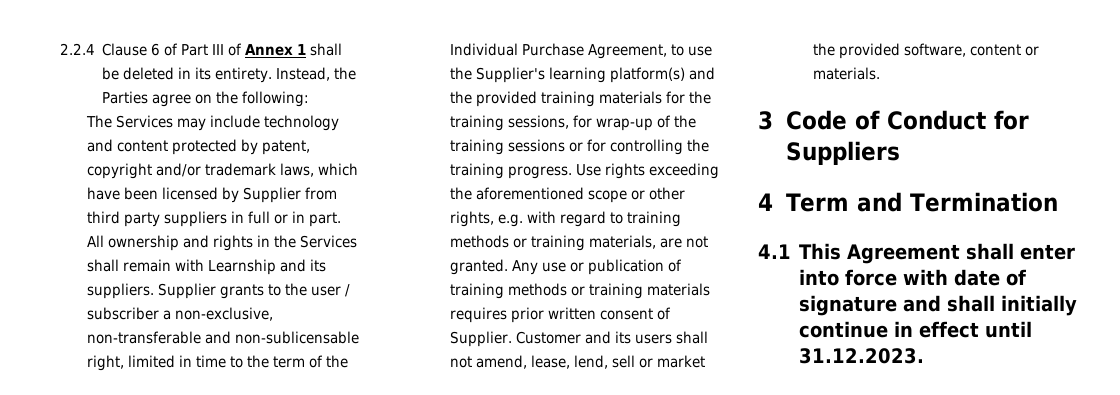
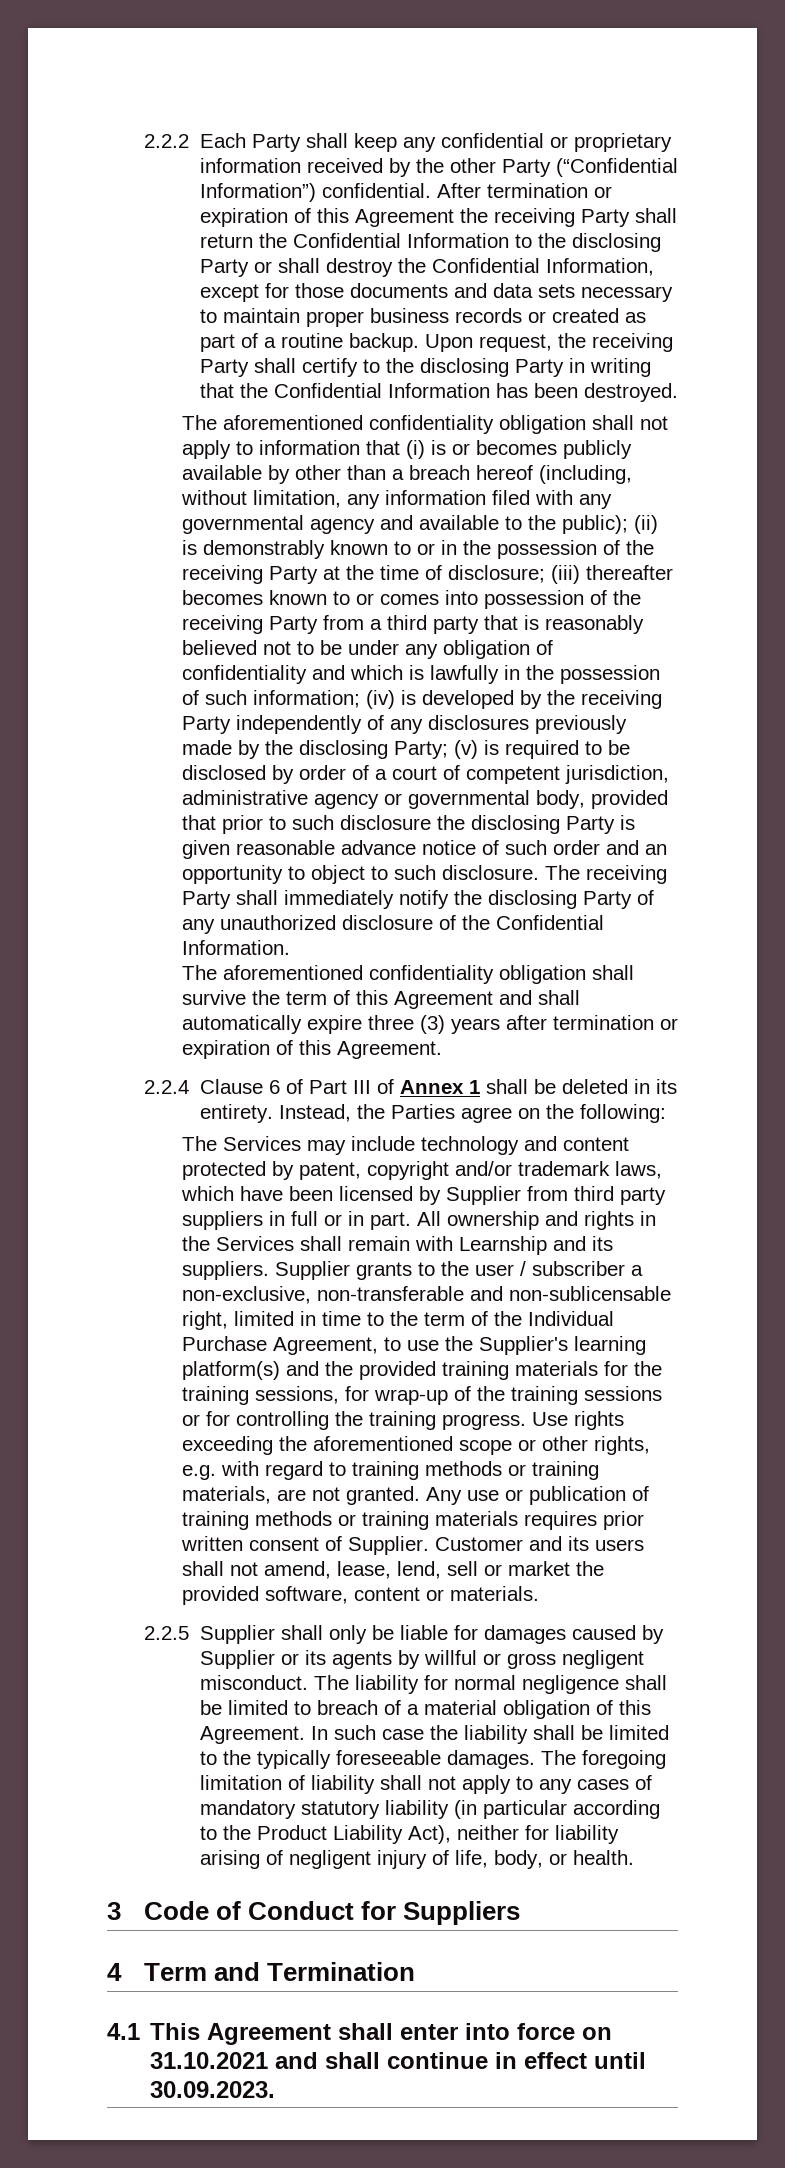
(59, 49) none -> [144,133,672,152] [199,158,678,177] [199,183,612,202] [199,208,677,227] [199,233,661,252] [199,258,654,277] [199,283,673,302] [199,308,646,327] [199,333,673,352] [199,358,651,377] [199,383,678,402] [181,415,668,434] [181,440,632,459] [181,465,632,484] [180,490,612,509] [181,515,658,534] [181,540,654,559] [181,565,673,584] [181,590,641,609] [181,615,644,634] [181,640,553,659] [181,665,660,684] [181,690,662,709] [181,715,627,734] [181,740,630,759] [181,765,669,784] [181,790,668,809] [181,815,635,834] [181,840,667,859] [181,865,667,884] [181,890,654,909] [181,915,604,934] [181,940,290,955] [181,965,634,984] [181,990,580,1009] [181,1015,678,1034] [181,1040,442,1059] 2.2.2 Each Party shall keep any confidential or proprietary information received by the other Party (“Confidential Information”) confidential. After termination or expiration of this Agreement the receiving Party shall return the Confidential Information to the disclosing Party or shall destroy the Confidential Information, except for those documents and data sets necessary to maintain proper business records or created as part of a routine backup. Upon request, the receiving Party shall certify to the disclosing Party in writing that the Confidential Information has been destroyed. // The aforementioned confidentiality obligation shall not apply to information that (i) is or becomes publicly available by other than a breach hereof (including, without limitation, any information filed with any governmental agency and available to the public); (ii) is demonstrably known to or in the possession of the receiving Party at the time of disclosure; (iii) thereafter becomes known to or comes into possession of the receiving Party from a third party that is reasonably believed not to be under any obligation of confidentiality and which is lawfully in the possession of such information; (iv) is developed by the receiving Party independently of any disclosures previously made by the disclosing Party; (v) is required to be disclosed by order of a court of competent jurisdiction, administrative agency or governmental body, provided that prior to such disclosure the disclosing Party is given reasonable advance notice of such order and an opportunity to object to such disclosure. The receiving Party shall immediately notify the disclosing Party of any unauthorized disclosure of the Confidential Information. // The aforementioned confidentiality obligation shall survive the term of this Agreement and shall automatically expire three (3) years after termination or expiration of this Agreement. //
(881, 73) none -> [144,1625,664,1644] [199,1650,644,1669] [199,1675,667,1694] [199,1700,651,1719] [199,1725,669,1744] [199,1750,666,1769] [199,1775,652,1794] [199,1800,660,1819] [199,1825,619,1844] [199,1850,634,1869] // 2.2.5 Supplier shall only be liable for damages caused by Supplier or its agents by willful or gross negligent misconduct. The liability for normal negligence shall be limited to breach of a material obligation of this Agreement. In such case the liability shall be limited to the typically foreseeable damages. The foregoing limitation of liability shall not apply to any cases of mandatory statutory liability (in particular according to the Product Liability Act), neither for liability arising of negligent injury of life, body, or health.
[902,269,1026,286] [798,295,1077,316] with date of signature and shall initially -> [582,2027,613,2040] [150,2052,381,2069] on 31.10.2021 and shall
[798,348,924,364] 31.12.2023. -> [150,2081,276,2098] 30.09.2023.

